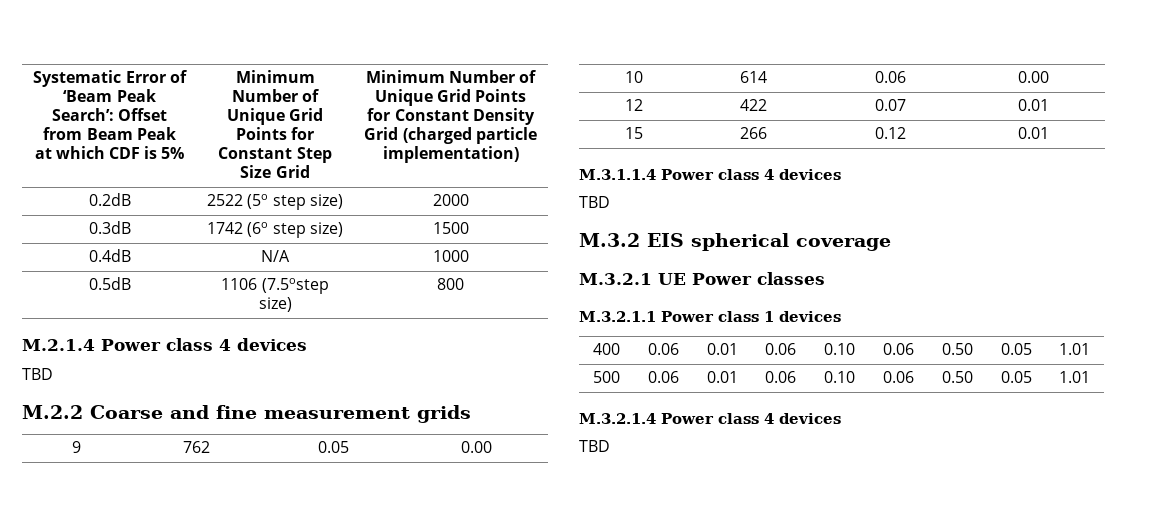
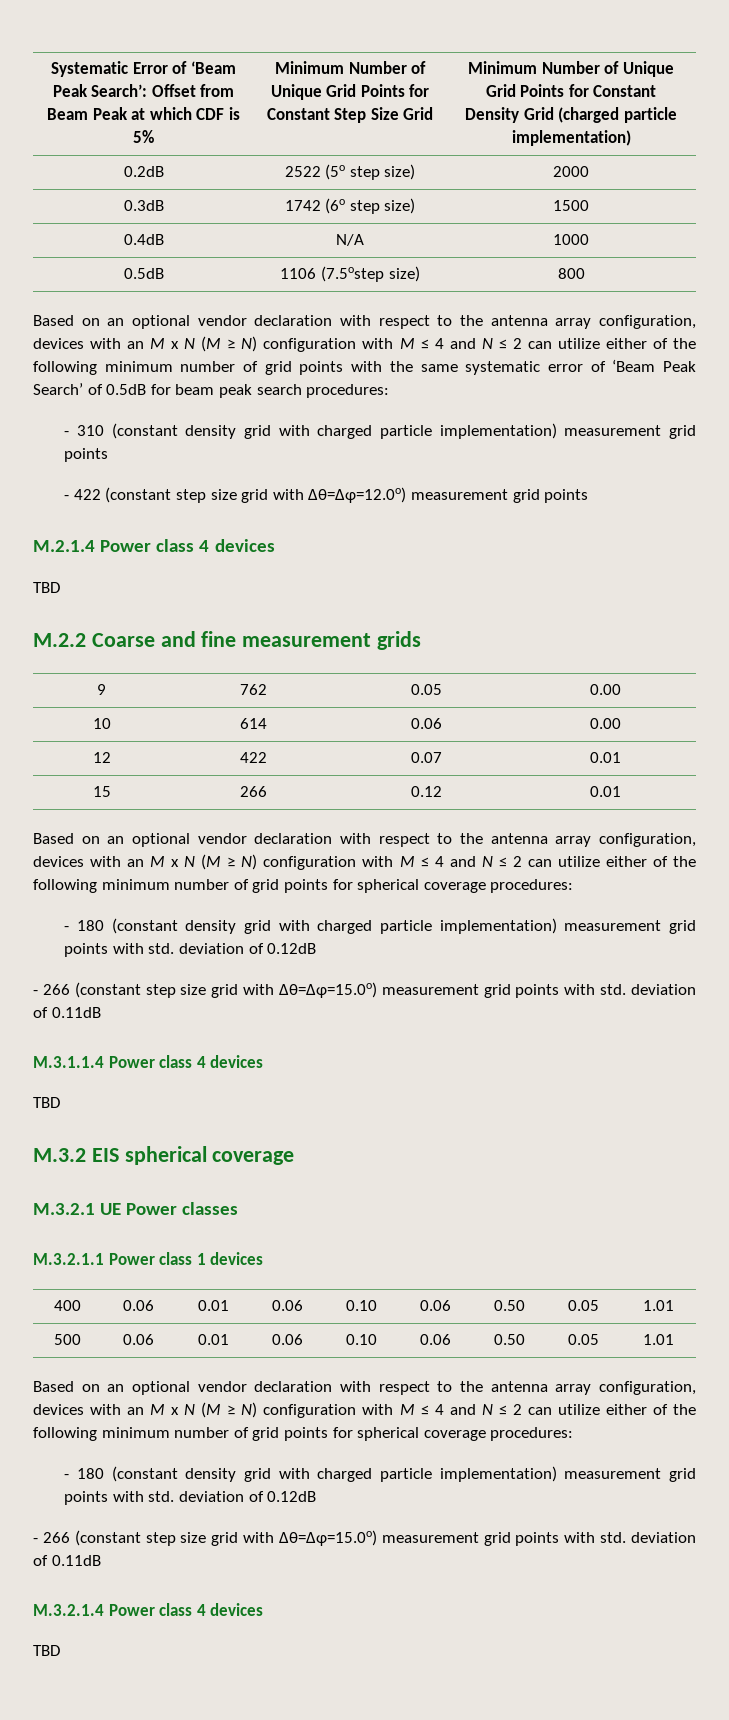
(464, 284) none -> [33,315,696,329] [33,336,696,352] [33,359,696,375] [33,383,390,398] [64,423,696,439] [64,448,109,462] [64,487,589,503] // Based on an optional vendor declaration with respect to the antenna array configuration, devices with an M x N (M ≥ N) configuration with M ≤ 4 and N ≤ 2 can utilize either of the following minimum number of grid points with the same systematic error of ‘Beam Peak Search’ of 0.5dB for beam peak search procedures: // - 310 (constant density grid with charged particle implementation) measurement grid points // - 422 (constant step size grid with Δθ=Δφ=12.0o) measurement grid points
(1049, 133) none -> [33,833,696,847] [33,854,696,870] [33,879,574,893] [64,918,696,934] [64,943,317,957] [33,982,696,998] [33,1007,101,1018] // Based on an optional vendor declaration with respect to the antenna array configuration, devices with an M x N (M ≥ N) configuration with M ≤ 4 and N ≤ 2 can utilize either of the following minimum number of grid points for spherical coverage procedures: // - 180 (constant density grid with charged particle implementation) measurement grid points with std. deviation of 0.12dB // - 266 (constant step size grid with Δθ=Δφ=15.0o) measurement grid points with std. deviation of 0.11dB
(1090, 377) none -> [33,1381,696,1395] [33,1402,696,1418] [33,1427,574,1441] [64,1466,696,1482] [64,1491,317,1505] [33,1530,696,1546] [33,1555,101,1566] // Based on an optional vendor declaration with respect to the antenna array configuration, devices with an M x N (M ≥ N) configuration with M ≤ 4 and N ≤ 2 can utilize either of the following minimum number of grid points for spherical coverage procedures: // - 180 (constant density grid with charged particle implementation) measurement grid points with std. deviation of 0.12dB // - 266 (constant step size grid with Δθ=Δφ=15.0o) measurement grid points with std. deviation of 0.11dB

